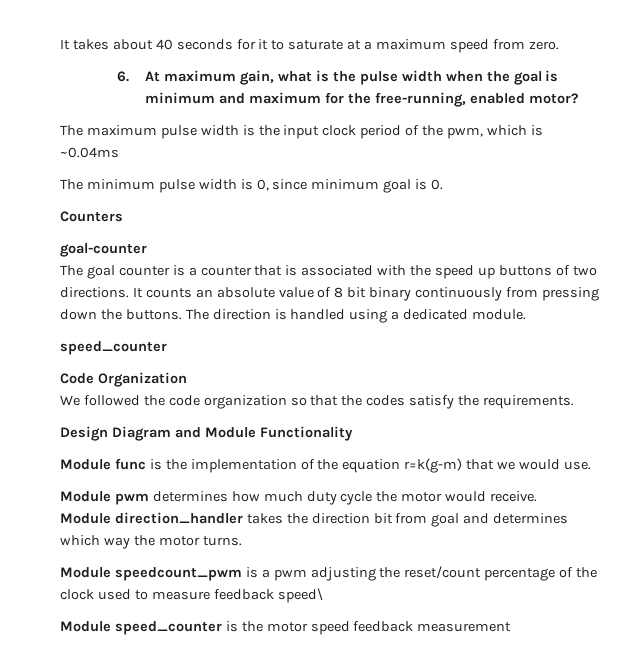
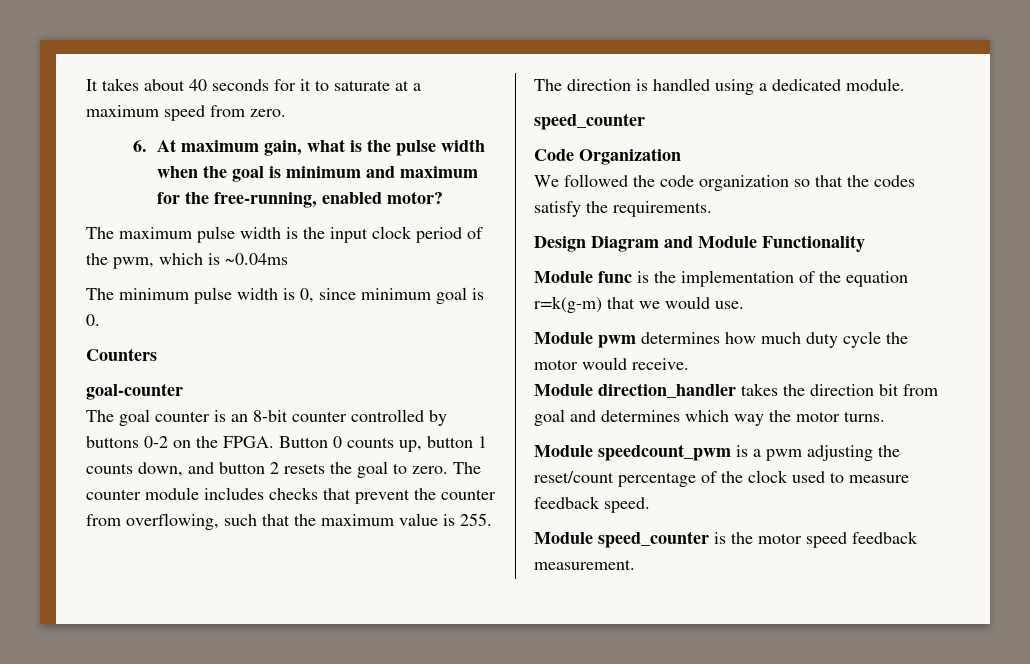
[188,265,597,279] [60,287,599,301] [60,309,182,320] a counter that is associated with the speed up buttons of two directions. It counts an absolute value of 8 bit binary continuously from pressing down the buttons. -> [231,409,447,426] [86,436,487,452] [86,461,481,478] [86,487,496,504] [86,513,492,530] an 8-bit counter controlled by buttons 0-2 on the FPGA. Button 0 counts up, button 1 counts down, and button 2 resets the goal to zero. The counter module includes checks that prevent the counter from overflowing, such that the maximum value is 255.
[277,588,323,603] speed\ -> [604,497,650,513] speed.
[417,622,512,632] measurement -> [534,559,635,570] measurement.

